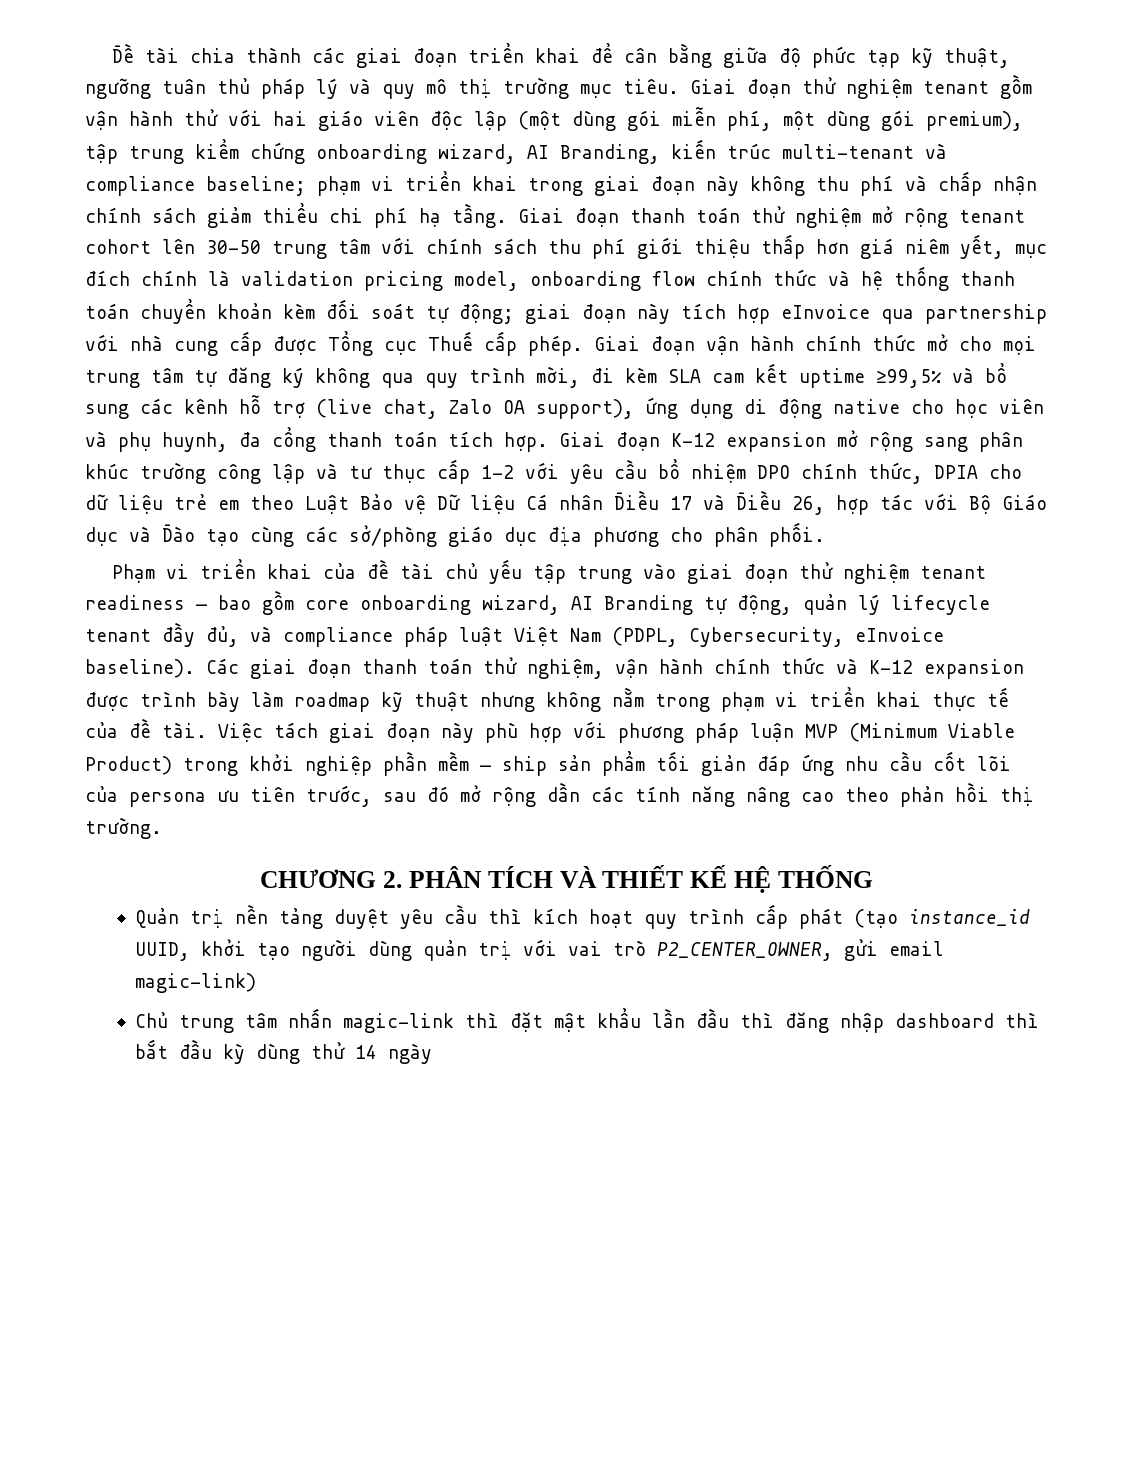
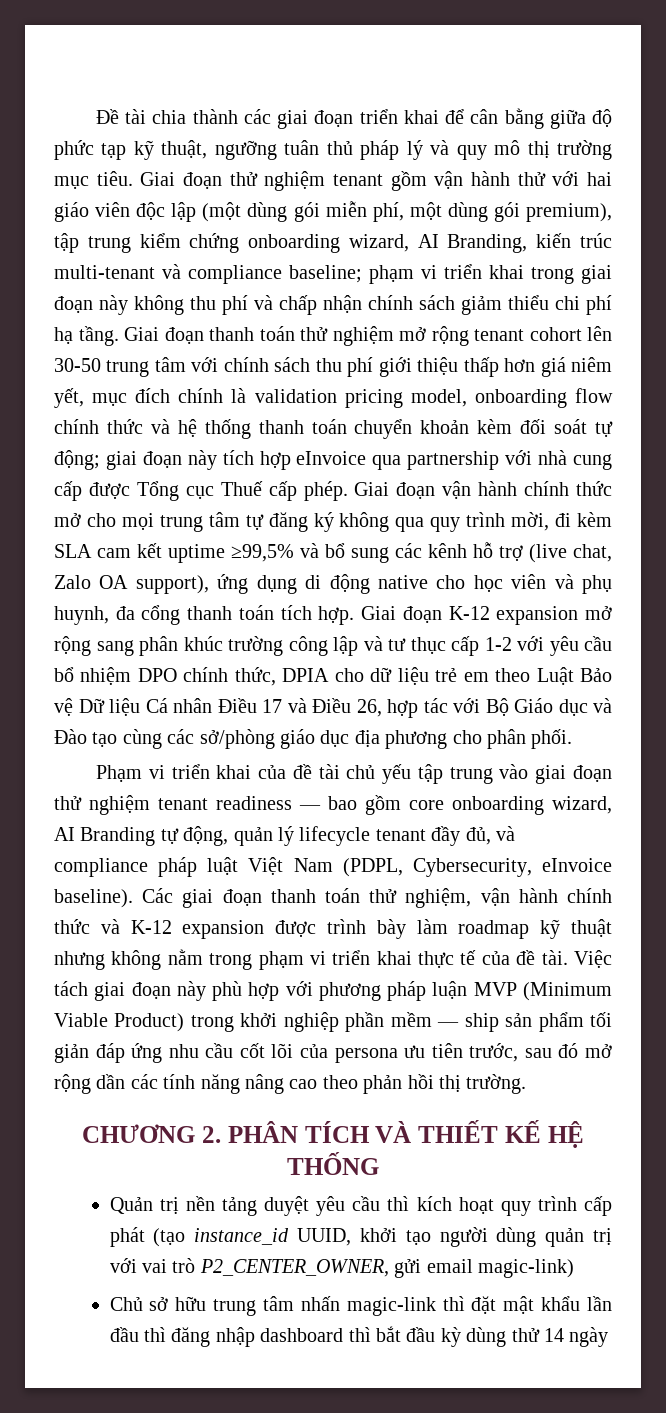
(169, 1020) none -> [149,1296,207,1311] sở hữu

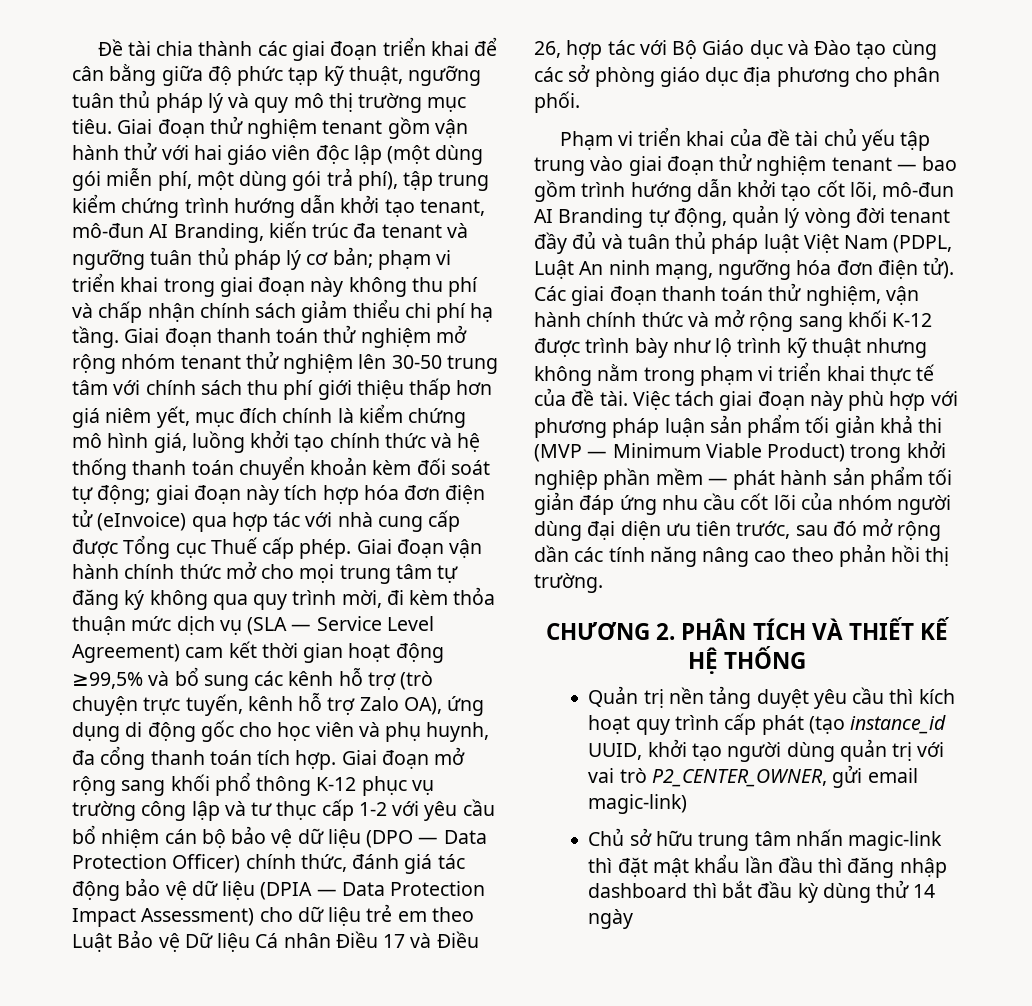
[526,203,612,222] premium), -> [326,168,398,191] trả phí),
[248,233,612,253] [54,264,362,284] onboarding wizard, AI Branding, kiến trúc multi-tenant và compliance baseline; -> [184,195,485,218] [72,221,468,243] [72,247,373,270] trình hướng dẫn khởi tạo tenant, mô-đun AI Branding, kiến trúc đa tenant và ngưỡng tuân thủ pháp lý cơ bản;
[474,327,582,341] tenant cohort -> [121,351,354,374] nhóm tenant thử nghiệm
[254,388,613,408] validation pricing model, onboarding flow -> [358,404,467,428] [72,430,325,453] kiểm chứng mô hình giá, luồng khởi tạo
[296,451,500,470] eInvoice qua partnership -> [363,485,486,504] [72,509,301,532] hóa đơn điện tử (eInvoice) qua hợp tác
[54,543,225,563] SLA cam kết uptime -> [453,587,496,605] [72,616,434,635] [72,641,444,663] thỏa thuận mức dịch vụ (SLA — Service Level Agreement) cam kết thời gian hoạt động
[529,544,612,563] [54,575,209,594] (live chat, Zalo OA support), -> [400,671,434,690] [72,693,442,716] (trò chuyện trực tuyến, kênh hỗ trợ Zalo OA),
[377,575,428,589] native -> [200,720,234,742] gốc
[448,606,613,625] [54,636,223,656] K-12 expansion mở rộng sang phân khúc -> [434,747,466,765] [72,772,434,796] mở rộng sang khối phổ thông K-12 phục vụ
[137,667,330,686] DPO chính thức, DPIA -> [164,826,487,848] [72,854,465,874] [72,878,486,901] [72,908,255,927] cán bộ bảo vệ dữ liệu (DPO — Data Protection Officer) chính thức, đánh giá tác động bảo vệ dữ liệu (DPIA — Data Protection Impact Assessment)
[199,729,275,749] sở/phòng -> [568,64,655,87] sở phòng
[216,796,292,810] readiness -> (892, 164) none
[409,796,612,815] core onboarding wizard, -> [581,179,955,202] trình hướng dẫn khởi tạo cốt lõi, mô-đun
[299,826,515,846] [54,858,148,877] lifecycle tenant đầy đủ, và compliance -> [804,208,951,228] [534,231,707,254] vòng đời tenant đầy đủ và tuân thủ
[412,858,612,877] [54,889,133,908] Cybersecurity, eInvoice baseline). -> [534,257,955,280] Luật An ninh mạng, ngưỡng hóa đơn điện tử).
[130,919,530,939] K-12 expansion được trình bày làm roadmap -> [714,309,933,332] [534,338,782,358] mở rộng sang khối K-12 được trình bày như lộ trình
[473,982,612,1001] MVP (Minimum -> [709,414,943,438] [534,443,701,462] sản phẩm tối giản khả thi (MVP — Minimum
[464,1013,499,1032] ship -> [733,470,828,490] phát hành
[334,1048,398,1063] persona -> [838,495,952,515] [534,521,661,541] nhóm người dùng đại diện

